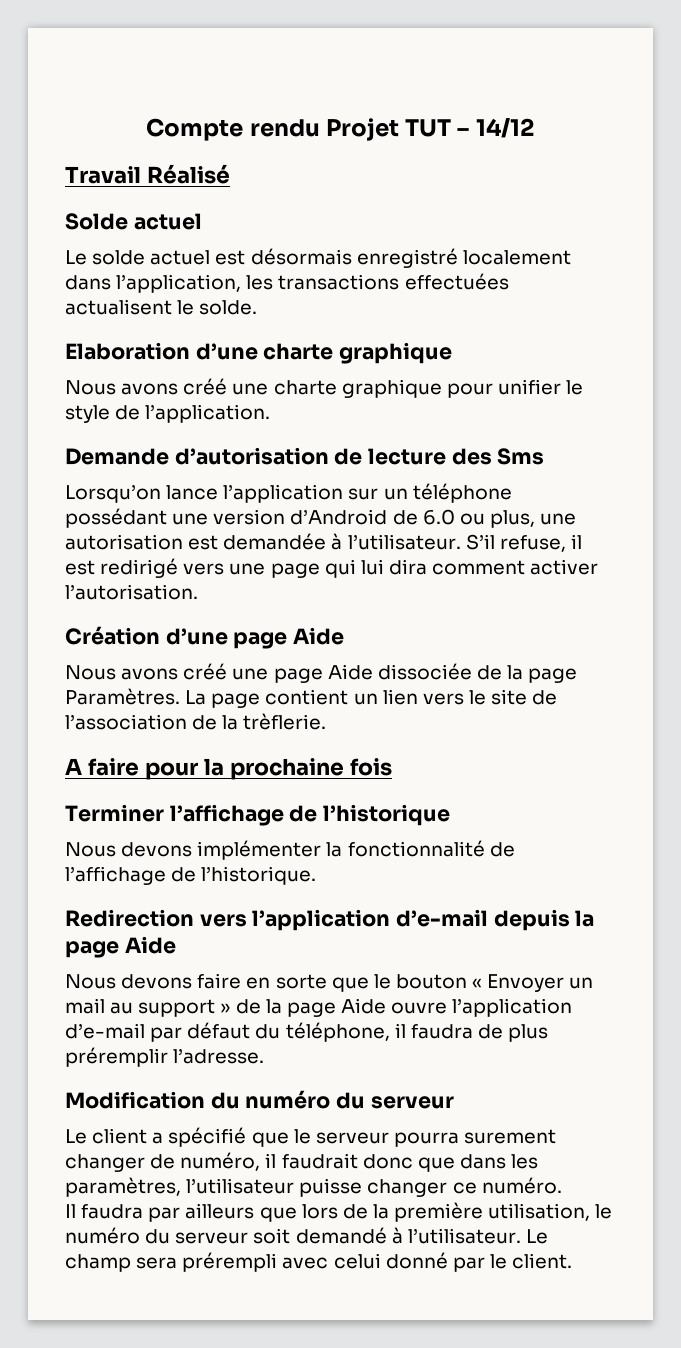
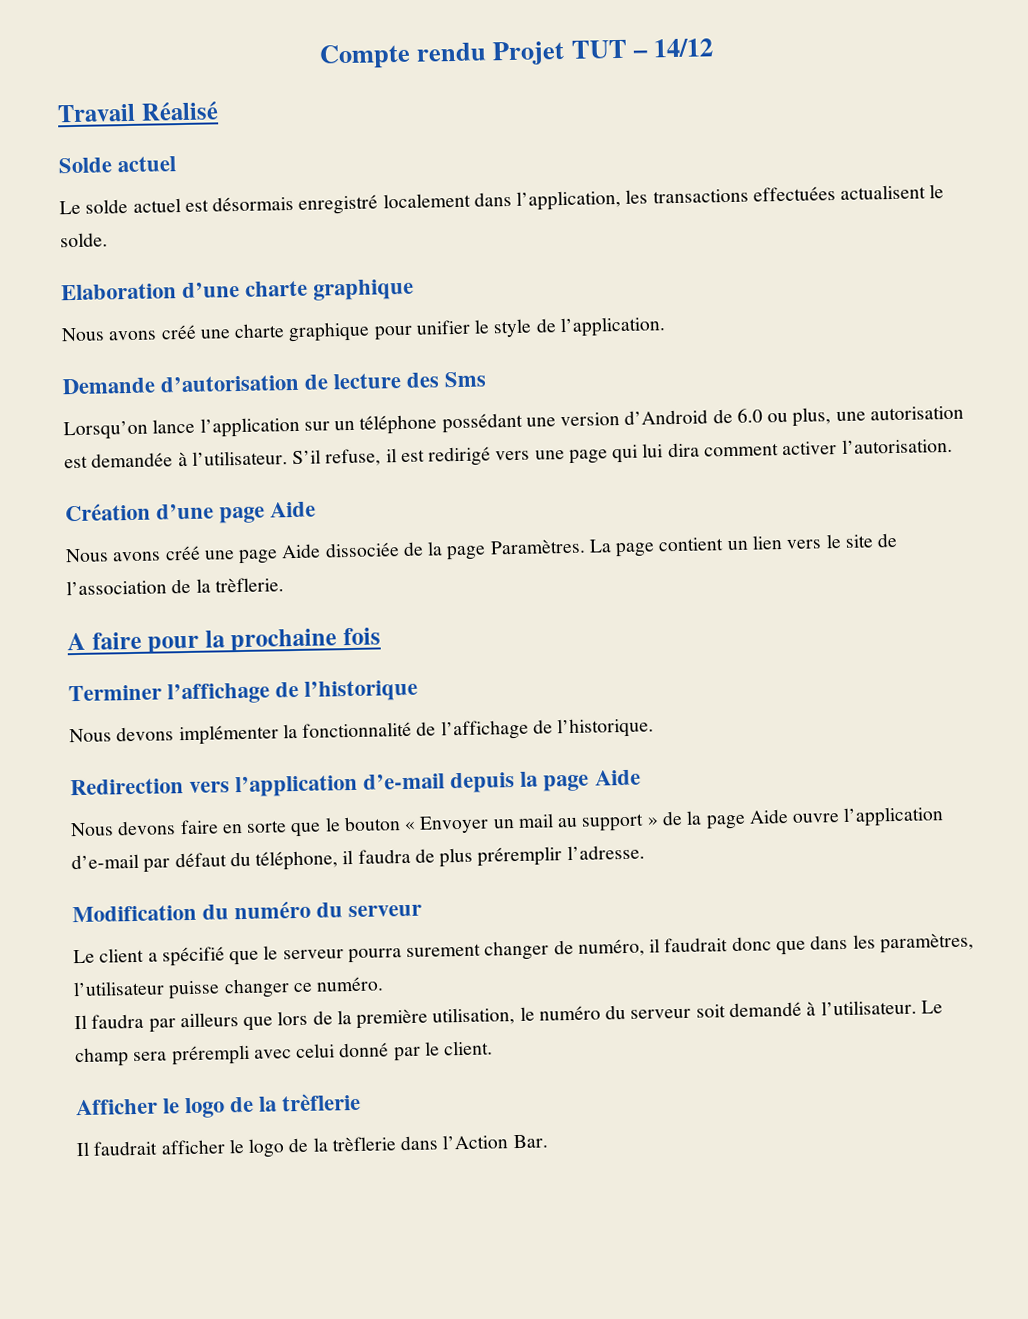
(573, 1261) none -> [76,1092,362,1119] [76,1134,548,1158] // Afficher le logo de la trèflerie // Il faudrait afficher le logo de la trèflerie dans l’Action Bar.

